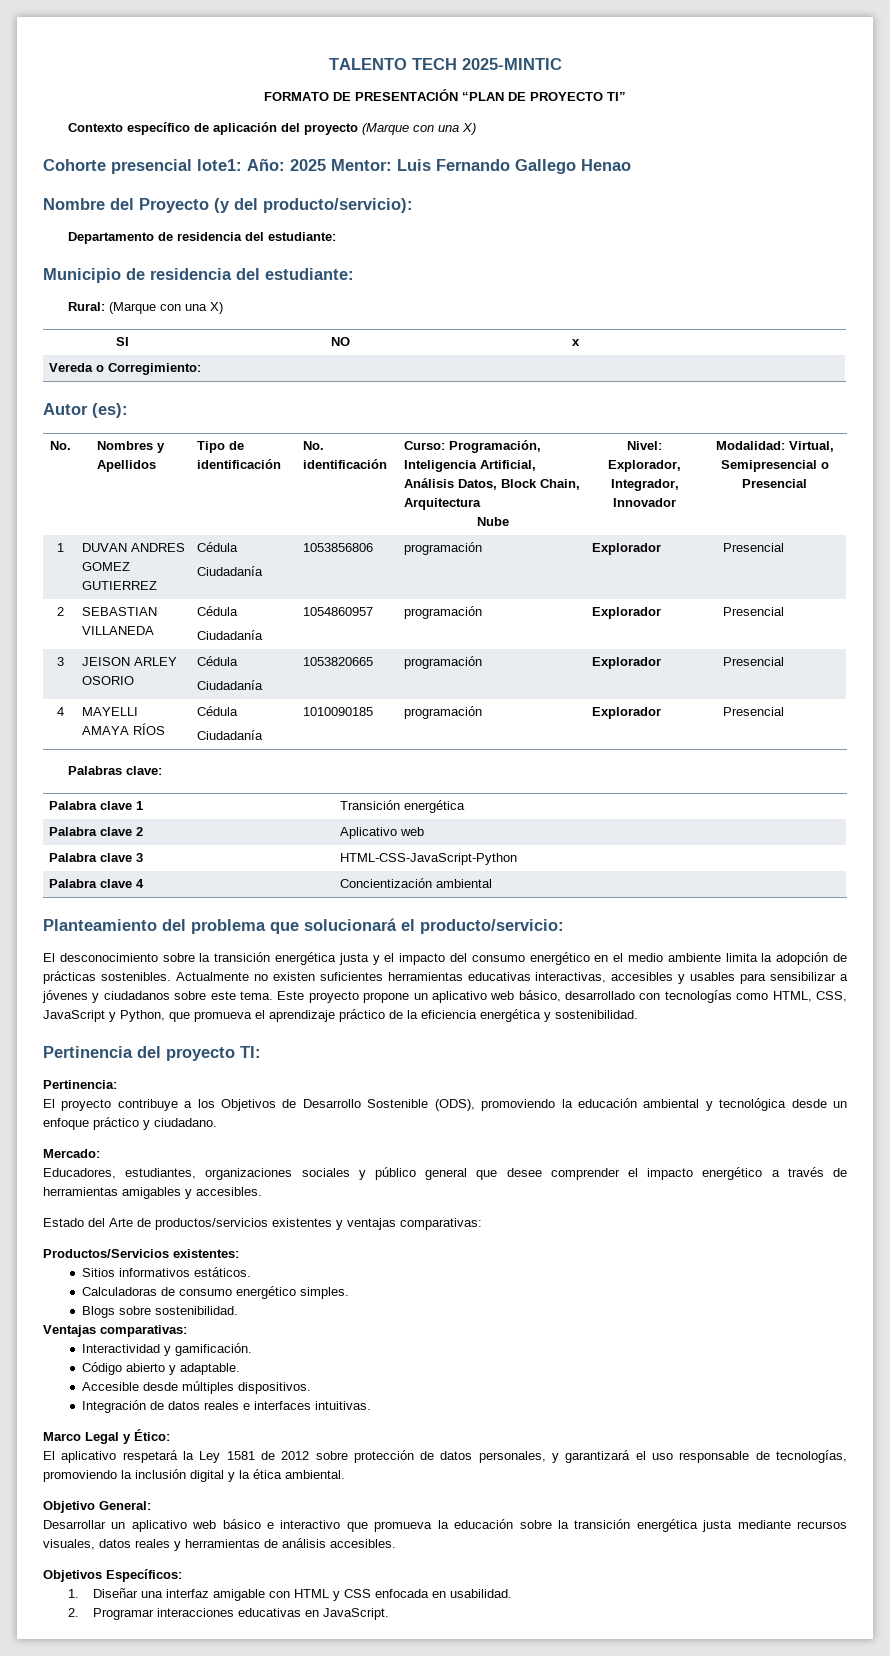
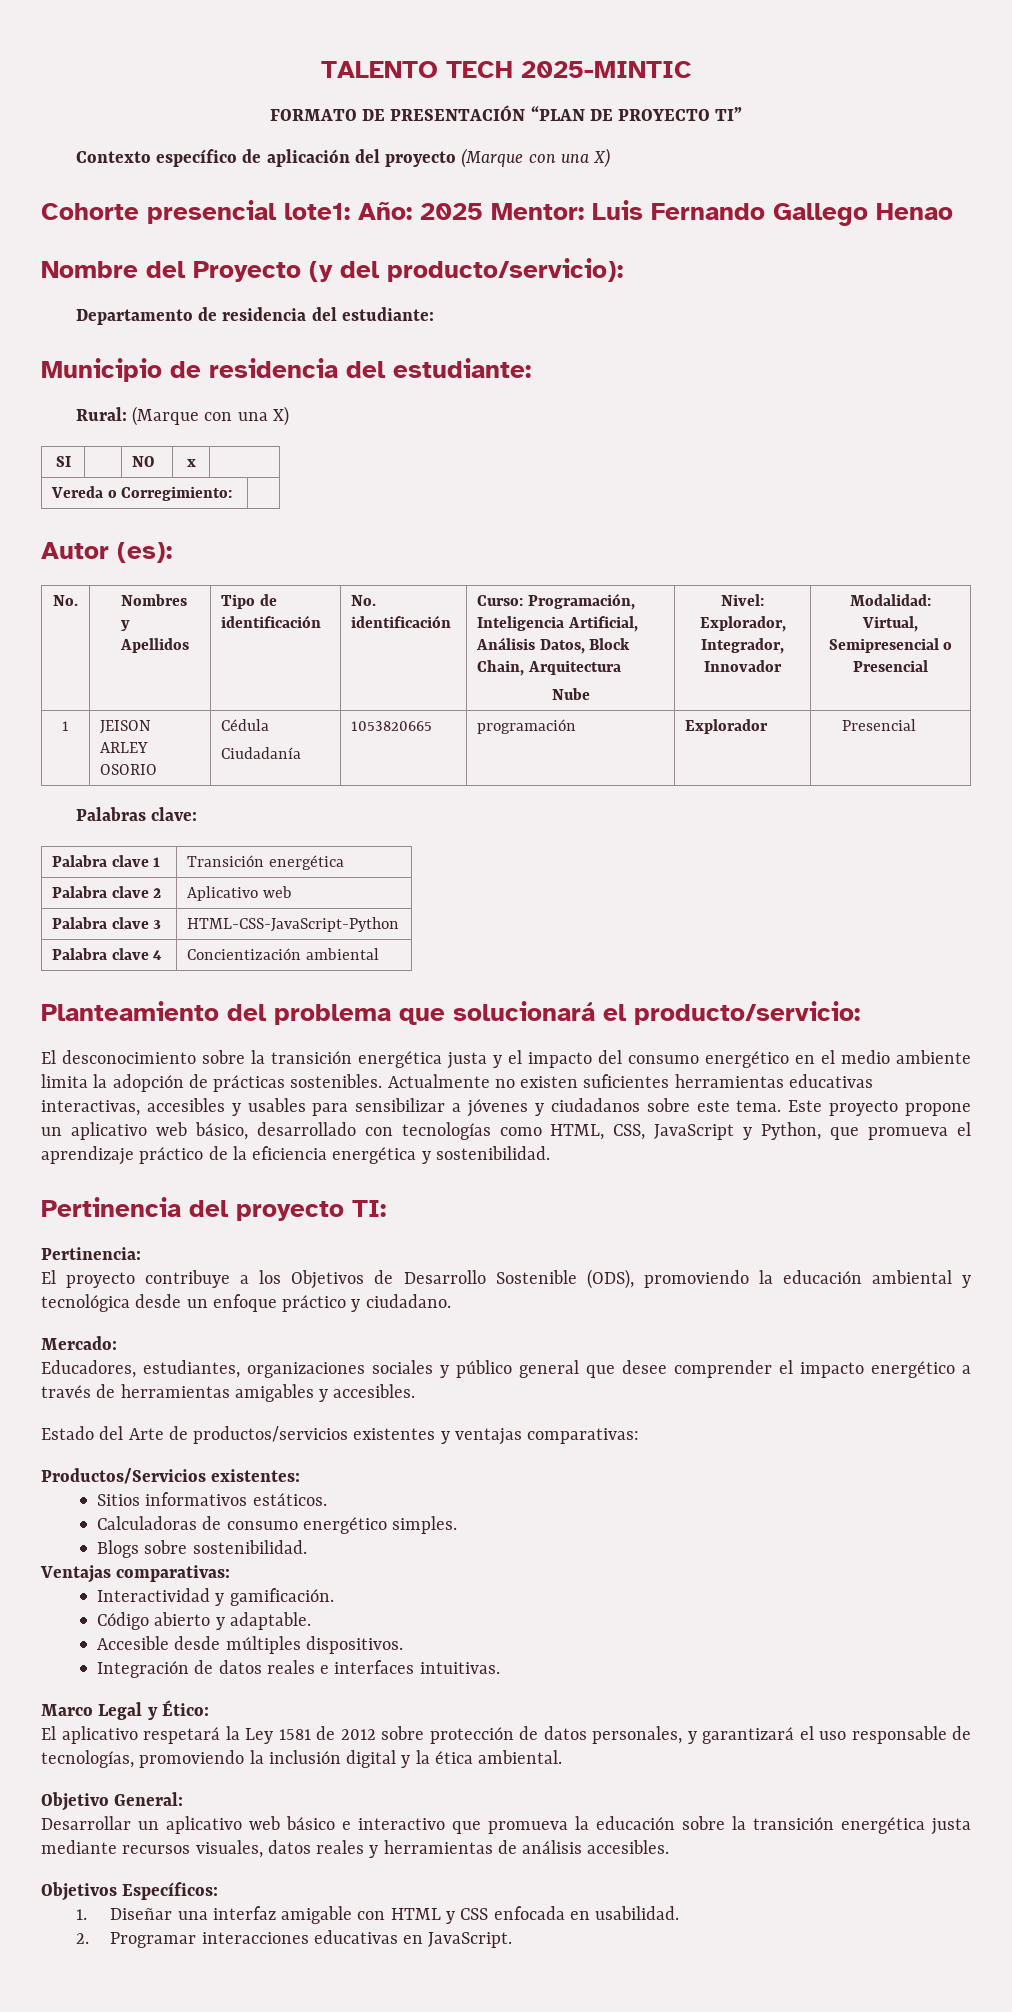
[81,543,185,552] [81,562,130,571] [81,581,157,590] [196,542,238,552] [196,566,263,576] [302,543,373,552] [403,542,482,555] [591,543,661,555] [722,543,784,552] [56,607,64,616] [81,607,157,616] [81,626,154,635] [196,606,238,616] [196,630,263,640] [302,607,373,616] [403,606,482,619] [591,607,661,619] [722,607,784,616] [56,657,64,666] | DUVAN ANDRES GOMEZ GUTIERREZ | Cédula // Ciudadanía | 1053856806 | programación | Explorador | Presencial // 2 | SEBASTIAN VILLANEDA | Cédula // Ciudadanía | 1054860957 | programación | Explorador | Presencial // 3 -> (69, 726) none
[56,707,64,716] [81,707,138,716] [81,723,165,735] [196,706,238,716] [196,730,263,740] [302,707,373,716] [403,706,482,719] [591,707,661,719] [722,707,784,716] // 4 | MAYELLI AMAYA RÍOS | Cédula // Ciudadanía | 1010090185 | programación | Explorador | Presencial -> (916, 725) none

